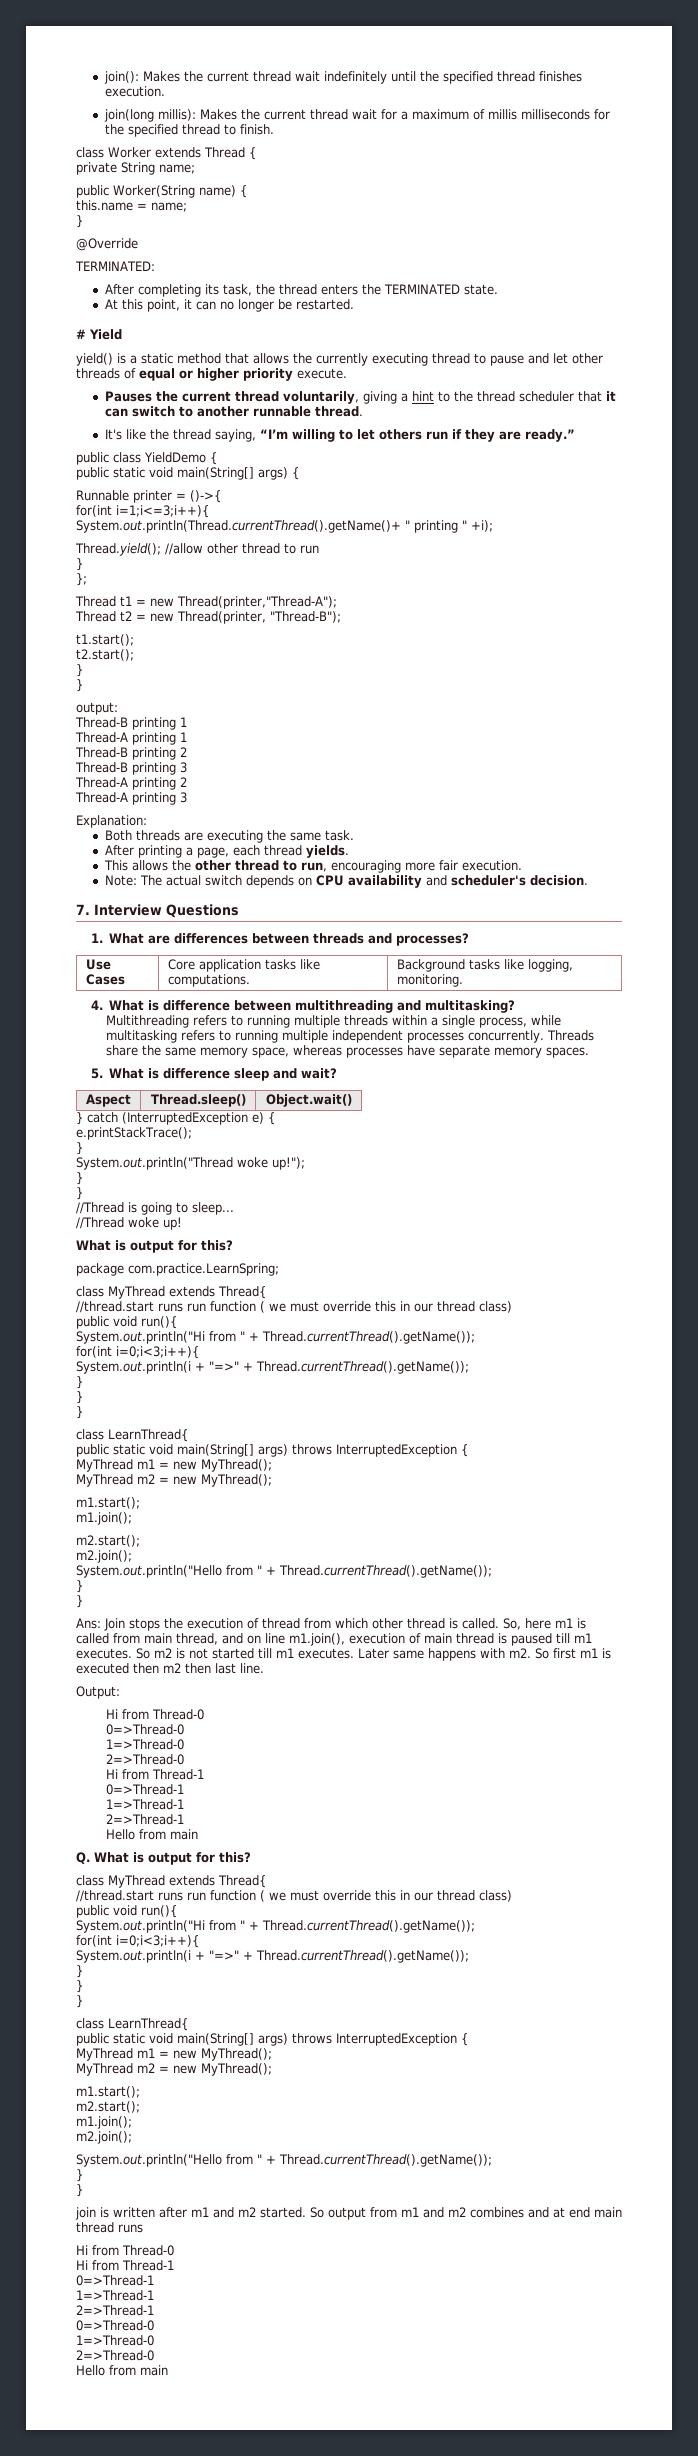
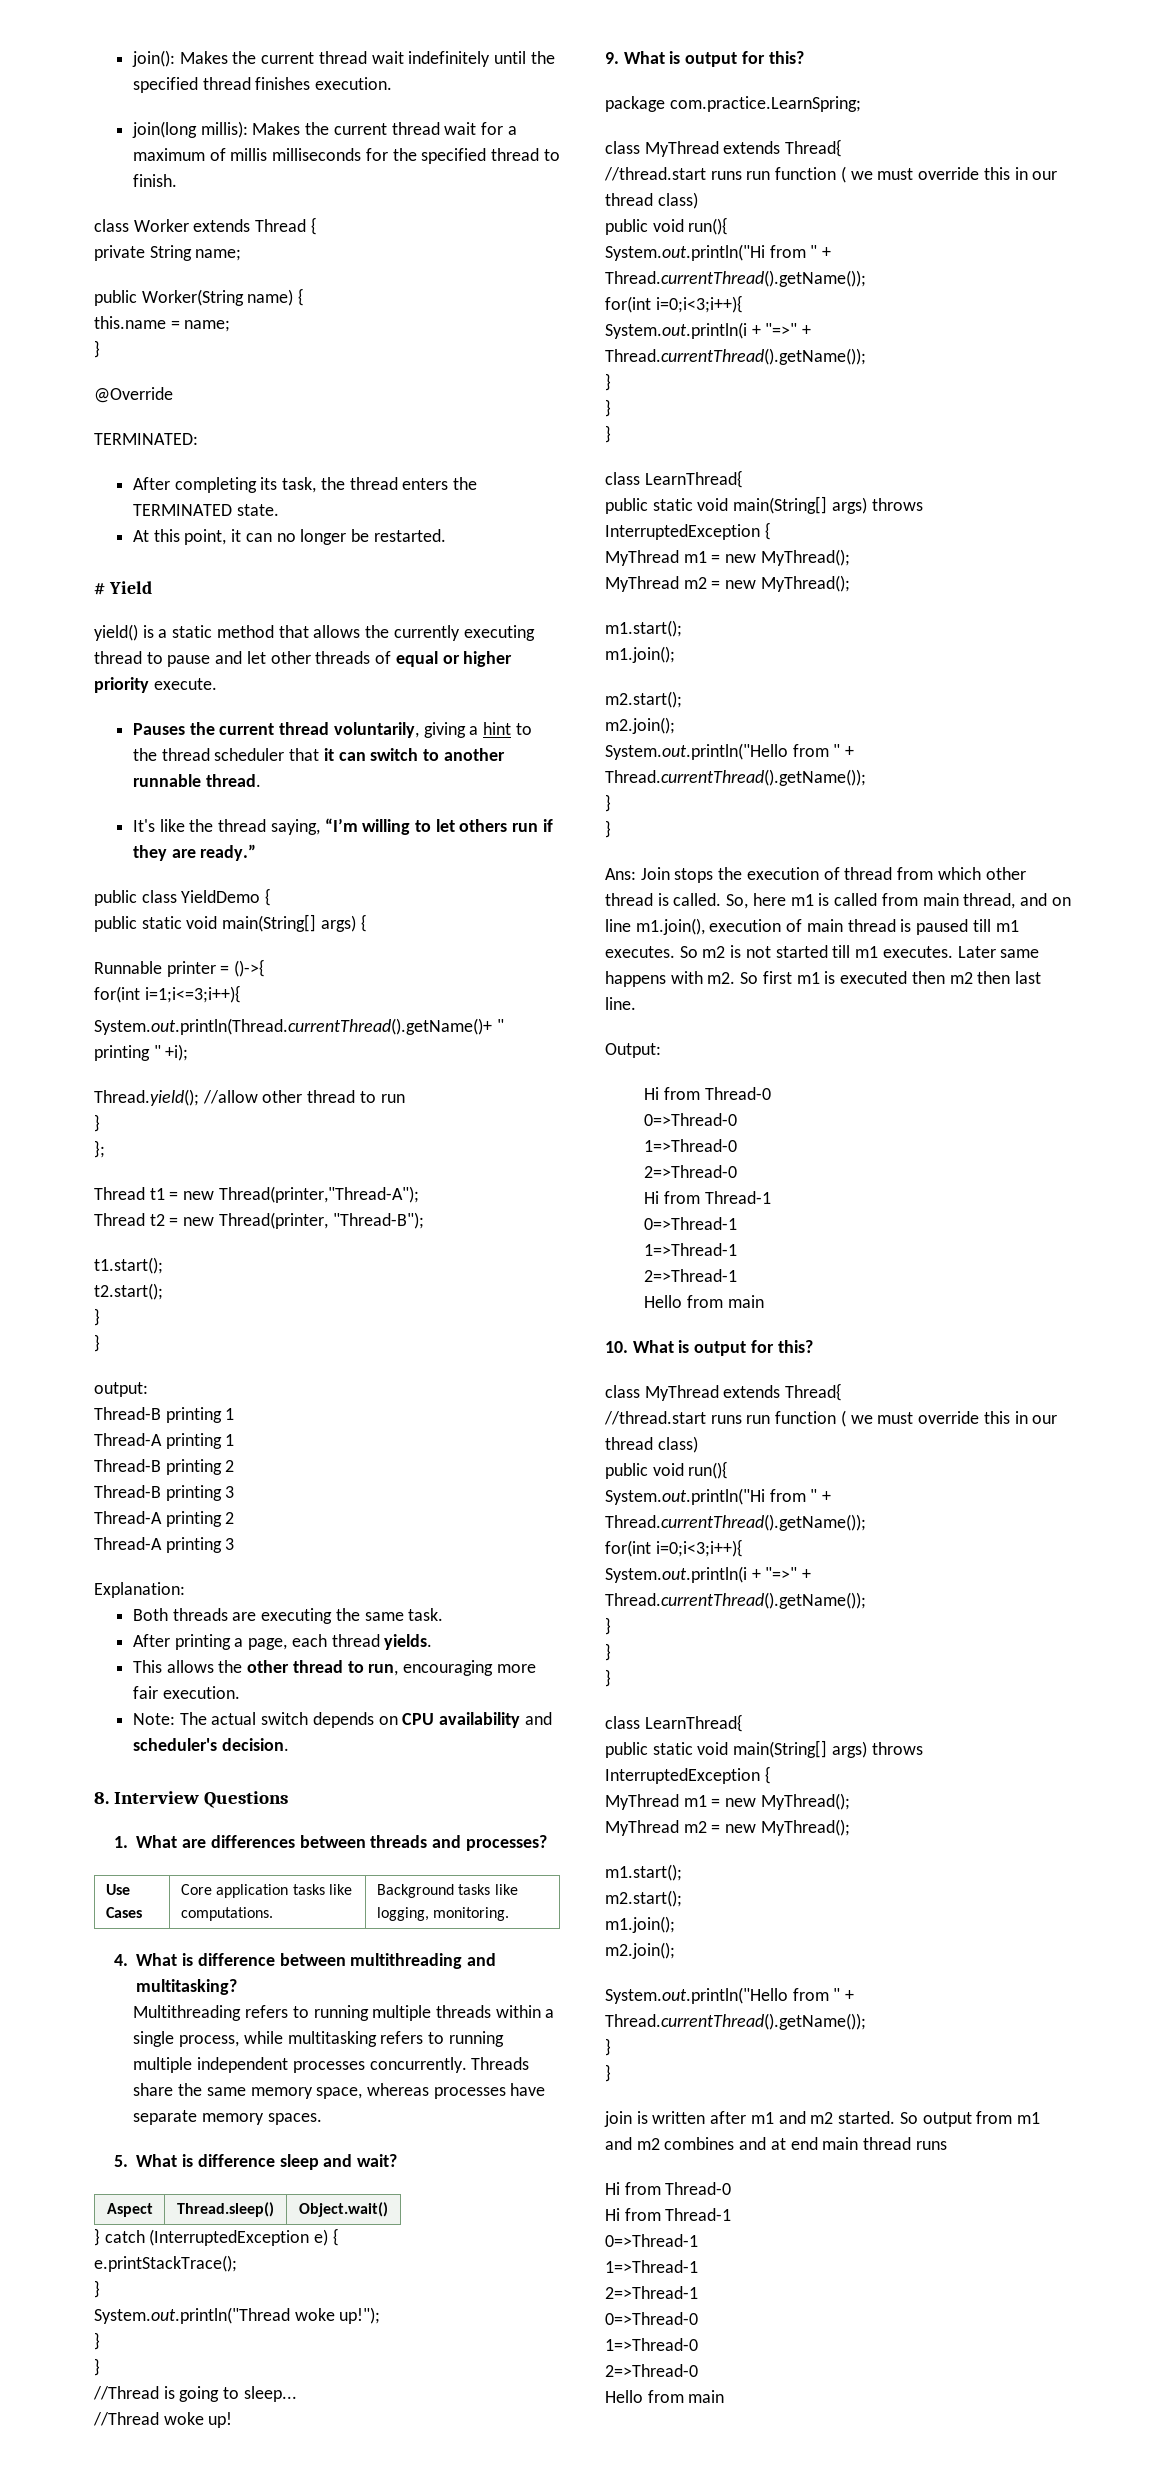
[76,904,90,915] 7. -> [94,1792,109,1804] 8.
(182, 1223) none -> [605,52,619,64] 9.
[76,1852,90,1864] Q. -> [605,1341,628,1353] 10.

